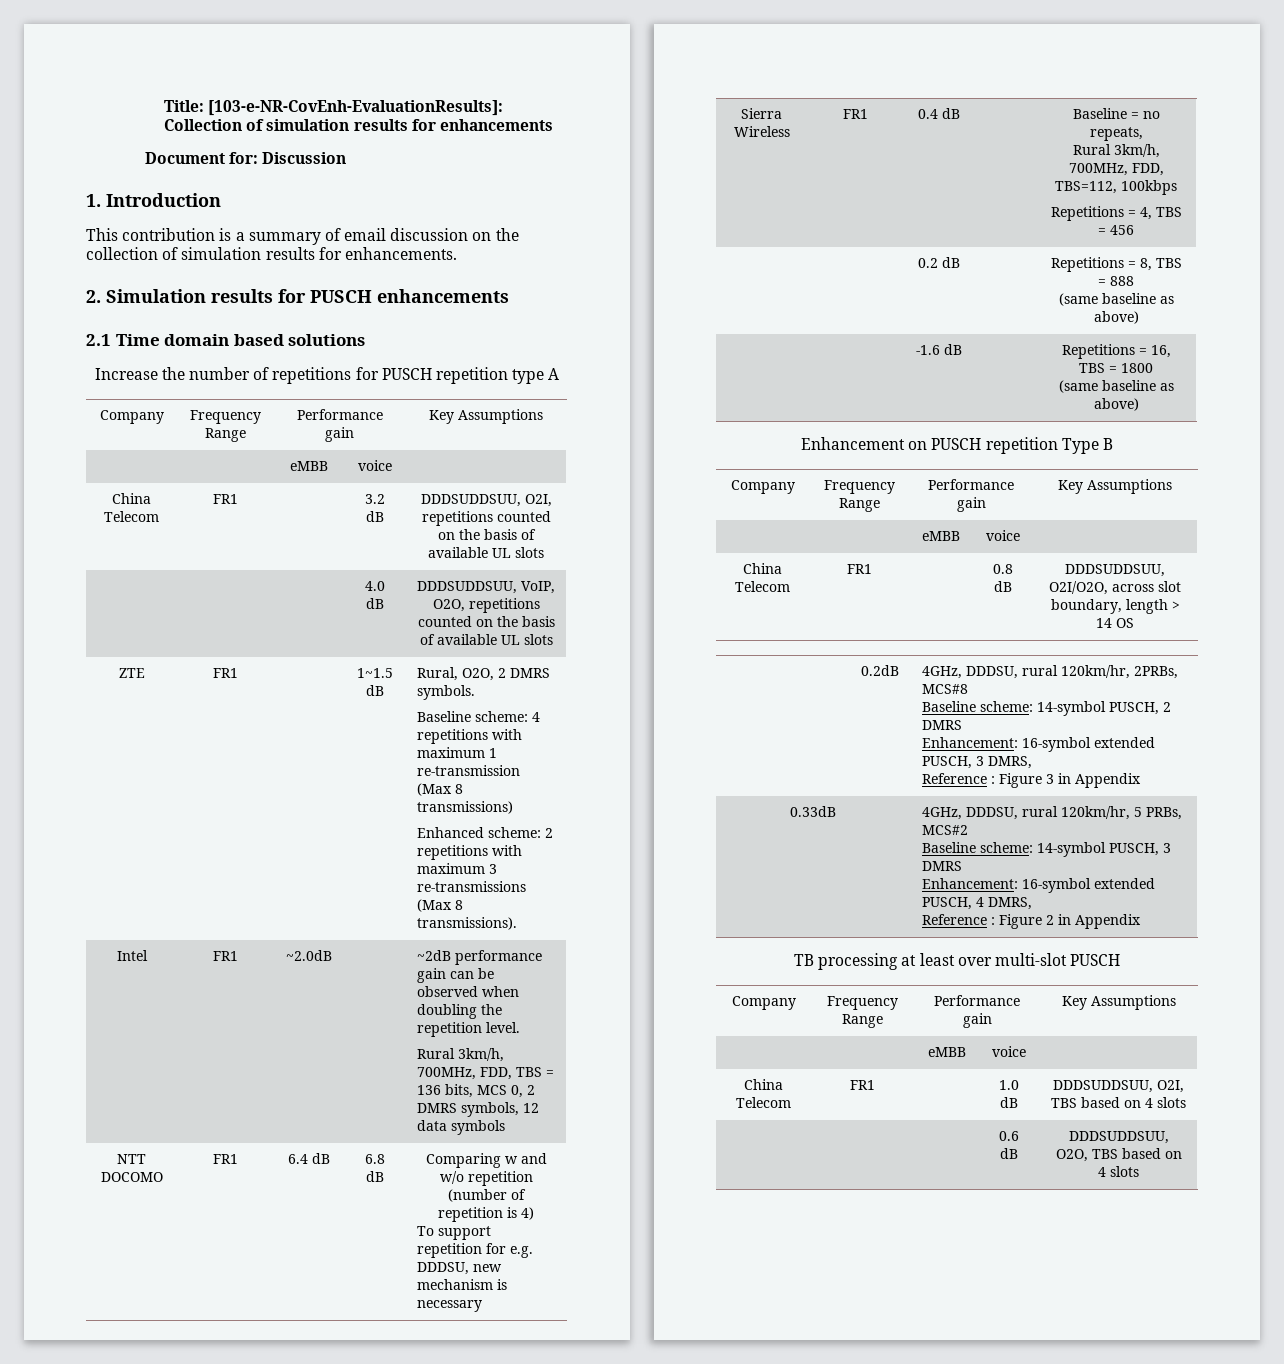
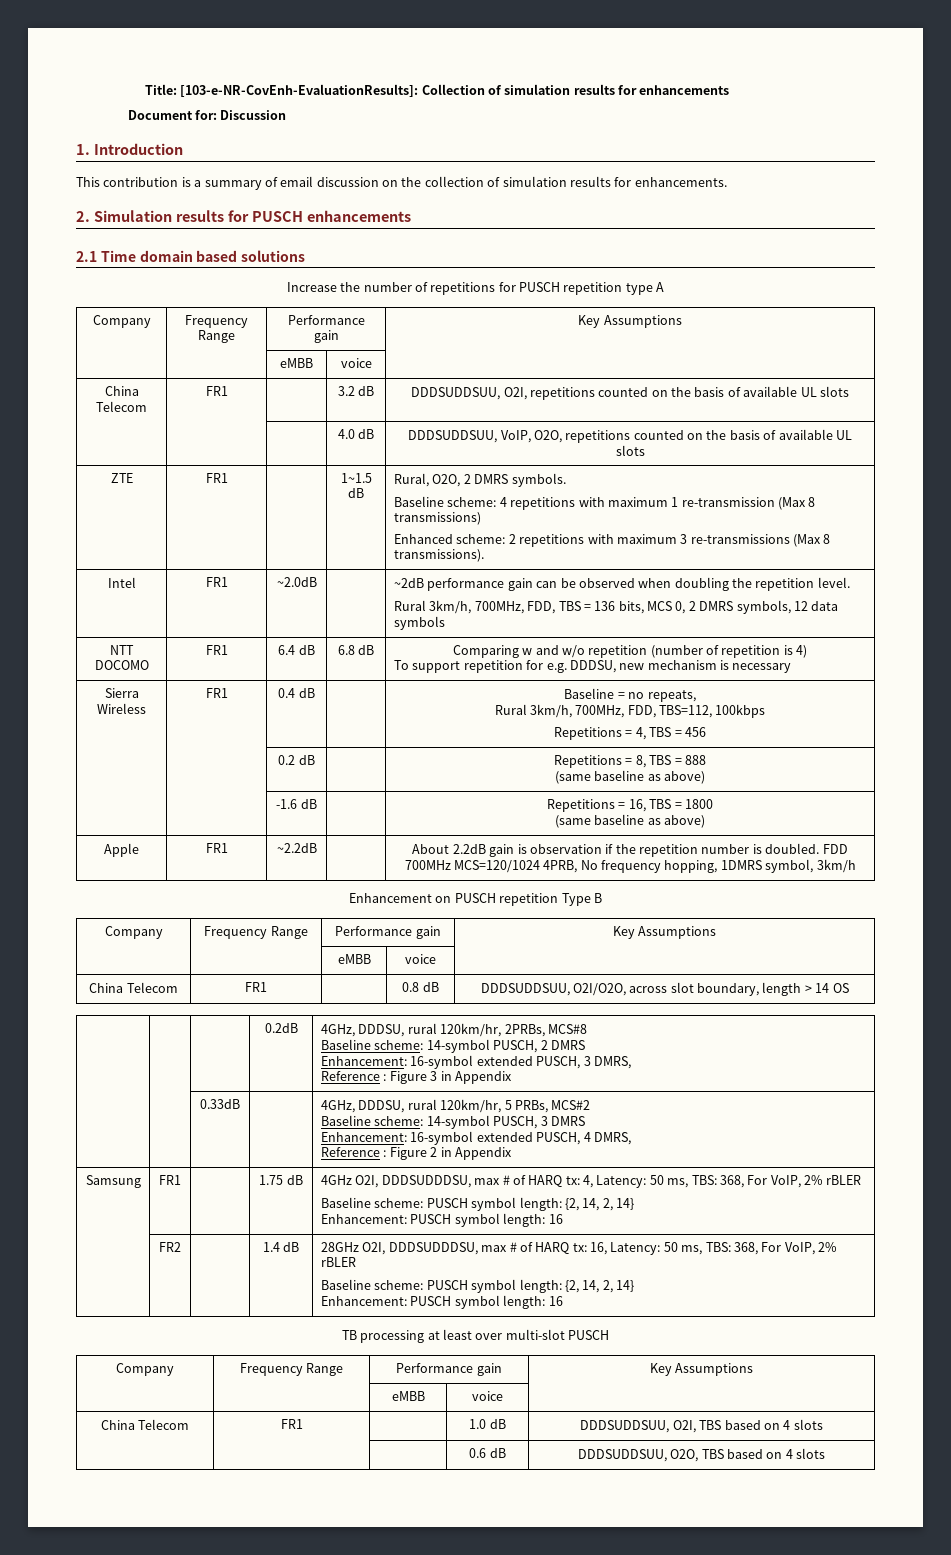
(1139, 404) none -> [104,843,139,857] [205,843,228,853] [276,843,317,853] [412,843,848,857] [404,859,856,873] // Apple | FR1 | ~2.2dB | | About 2.2dB gain is observation if the repetition number is doubled. FDD 700MHz MCS=120/1024 4PRB, No frequency hopping, 1DMRS symbol, 3km/h
(1141, 921) none -> [85,1175,141,1188] [159,1175,181,1185] [259,1175,303,1185] [320,1175,862,1188] [320,1197,634,1211] [320,1213,563,1227] [159,1242,181,1252] [262,1242,300,1252] [320,1242,837,1255] [320,1257,356,1267] [320,1279,634,1293] [320,1295,563,1309] // Samsung | FR1 | | 1.75 dB | 4GHz O2I, DDDSUDDDSU, max # of HARQ tx: 4, Latency: 50 ms, TBS: 368, For VoIP, 2% rBLER // Baseline scheme: PUSCH symbol length: {2, 14, 2, 14} // Enhancement: PUSCH symbol length: 16 // | FR2 | | 1.4 dB | 28GHz O2I, DDDSUDDDSU, max # of HARQ tx: 16, Latency: 50 ms, TBS: 368, For VoIP, 2% rBLER // Baseline scheme: PUSCH symbol length: {2, 14, 2, 14} // Enhancement: PUSCH symbol length: 16

